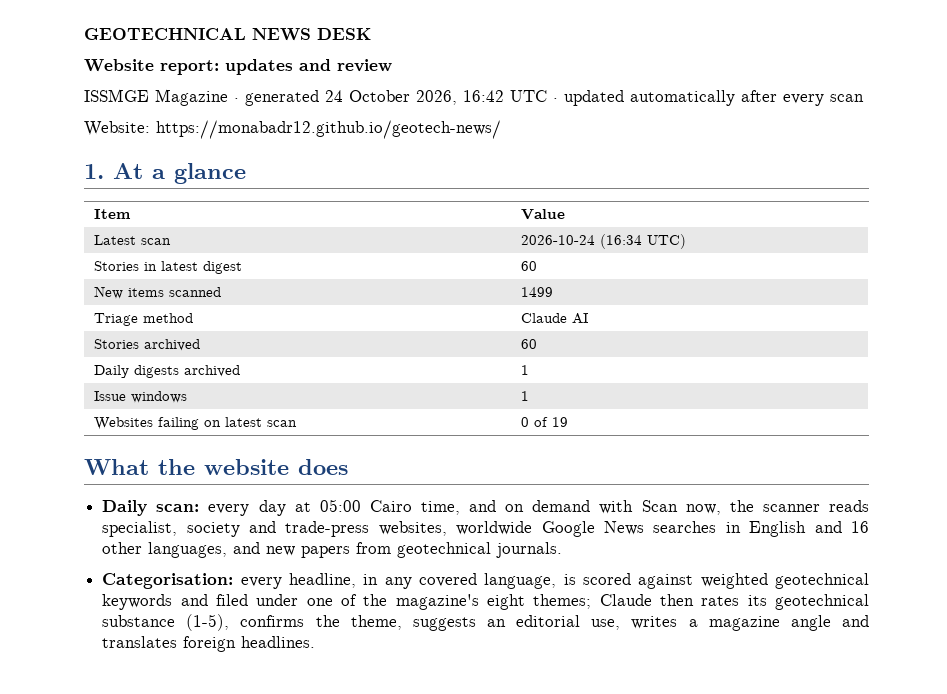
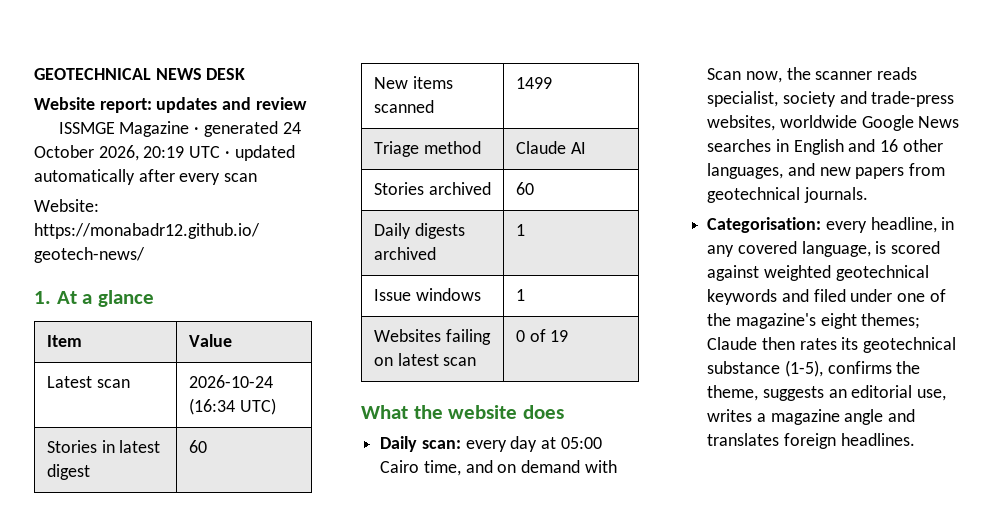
[463,90,504,102] 16:42 -> [143,146,185,158] 20:19

